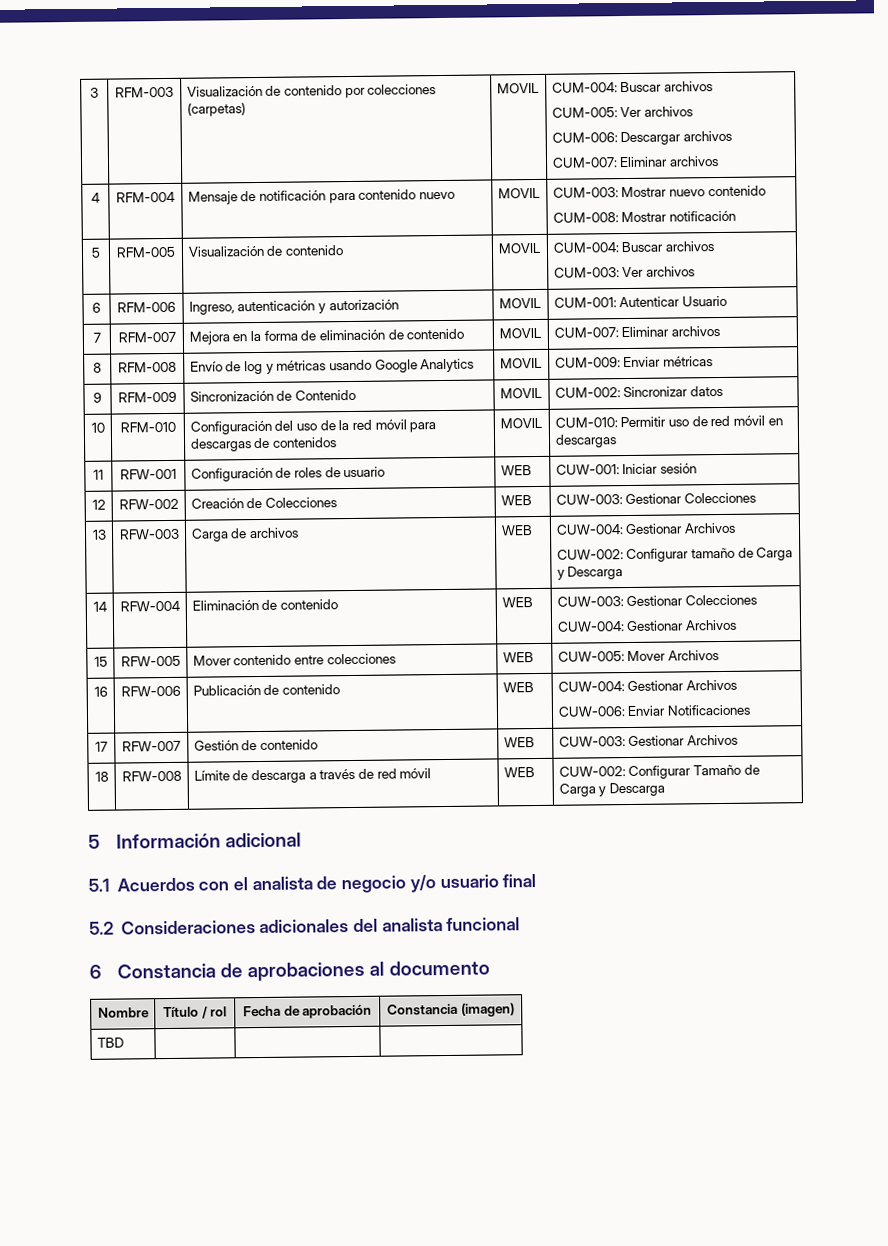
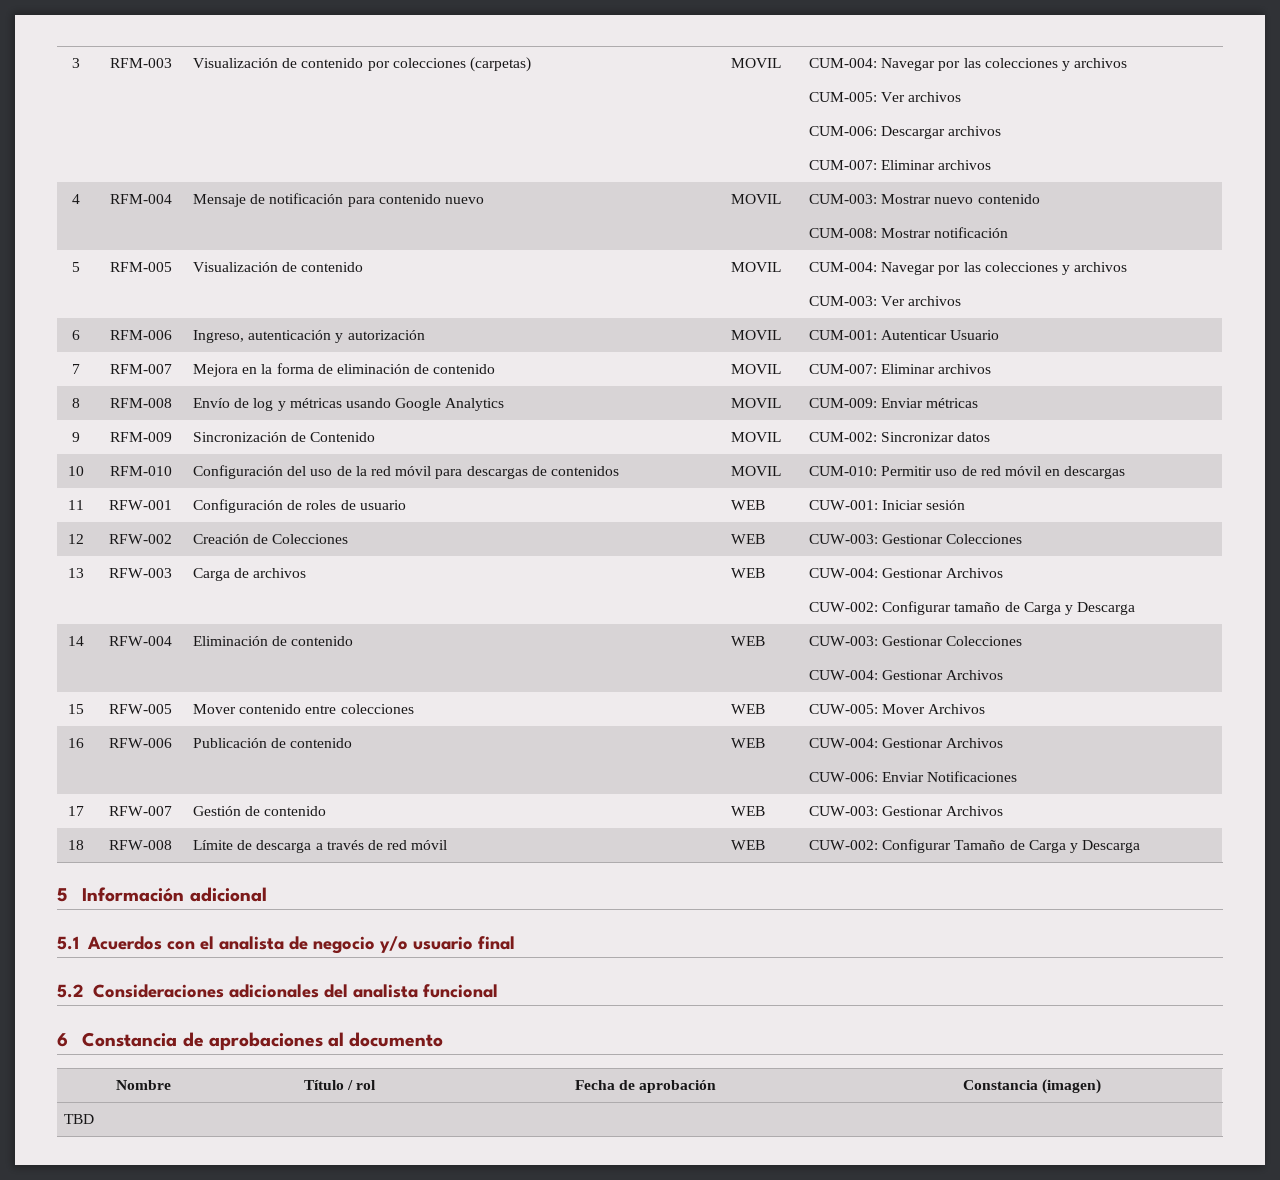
[620,81,663,93] Buscar -> [881,58,1071,71] Navegar por las colecciones y
[621,241,664,253] Buscar -> [881,262,1071,275] Navegar por las colecciones y

